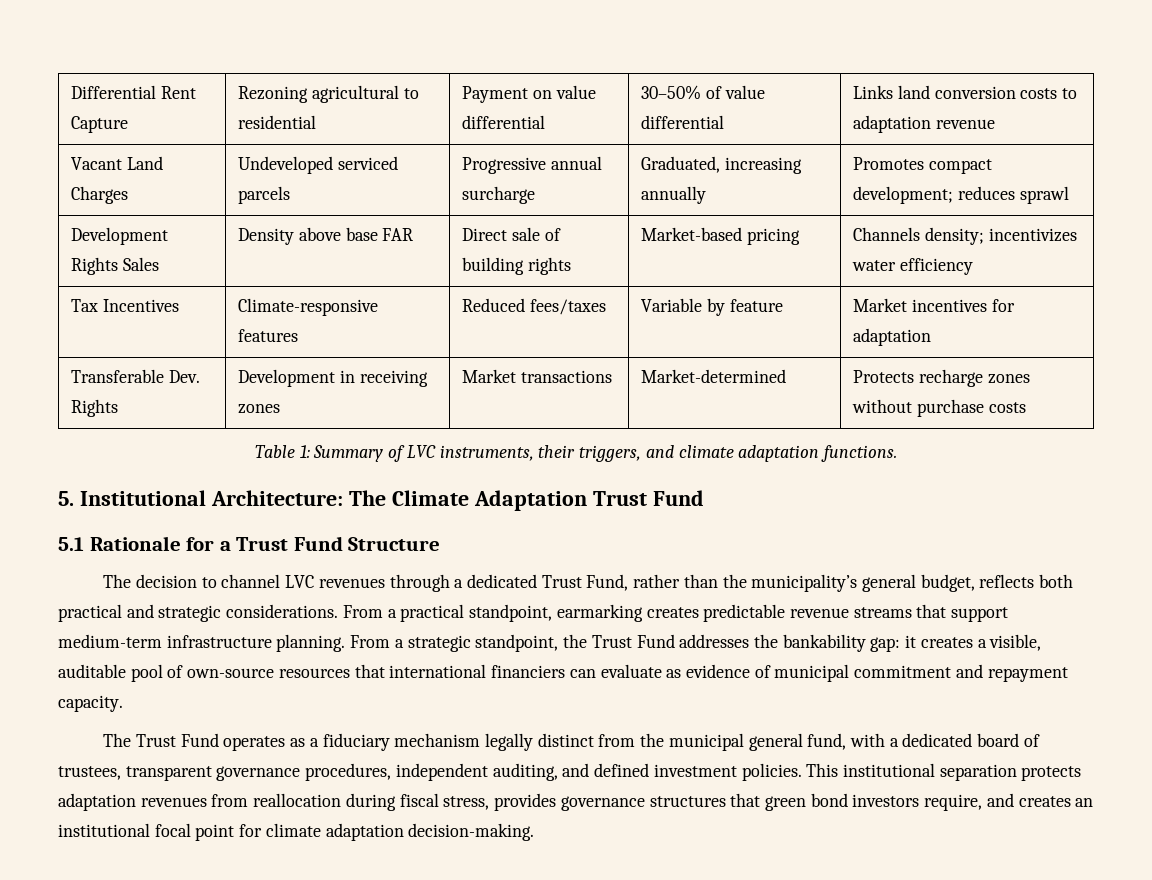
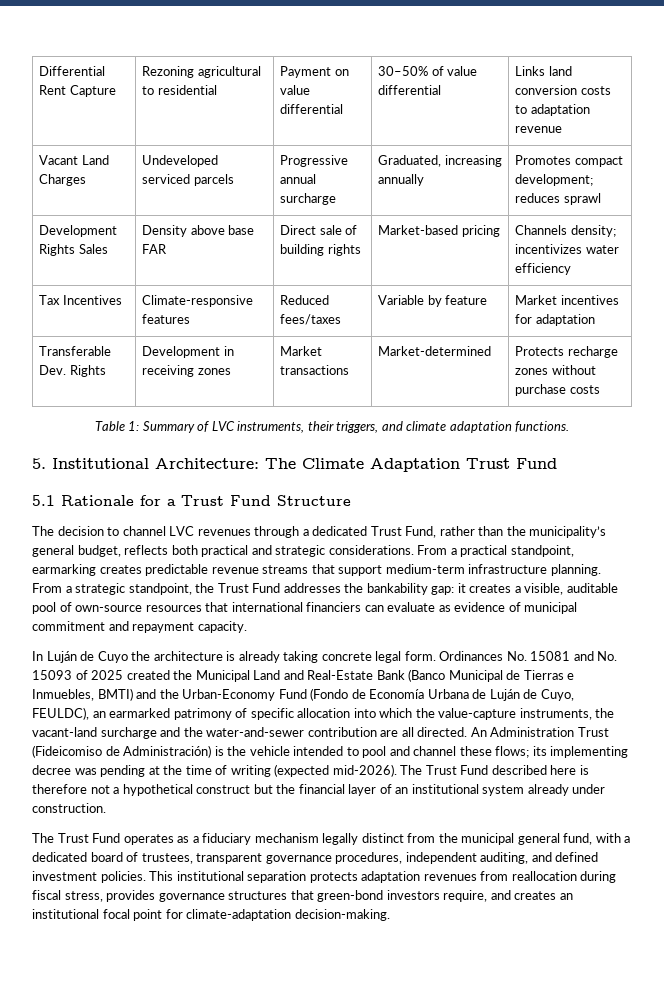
(123, 703) none -> [32,651,618,663] [32,669,575,682] [32,688,574,701] [32,707,615,720] [32,727,609,739] [32,745,629,758] [32,764,589,777] [32,784,606,796] [32,803,106,813] // In Luján de Cuyo the architecture is already taking concrete legal form. Ordinances No. 15081 and No. 15093 of 2025 created the Municipal Land and Real-Estate Bank (Banco Municipal de Tierras e Inmuebles, BMTI) and the Urban-Economy Fund (Fondo de Economía Urbana de Luján de Cuyo, FEULDC), an earmarked patrimony of specific allocation into which the value-capture instruments, the vacant-land surcharge and the water-and-sewer contribution are all directed. An Administration Trust (Fideicomiso de Administración) is the vehicle intended to pool and channel these flows; its implementing decree was pending at the time of writing (expected mid-2026). The Trust Fund described here is therefore not a hypothetical construct but the financial layer of an institutional system already under construction.
[764,793,848,811] green bond -> [317,890,384,902] green-bond
[265,823,404,841] climate adaptation -> [186,909,292,921] climate-adaptation

